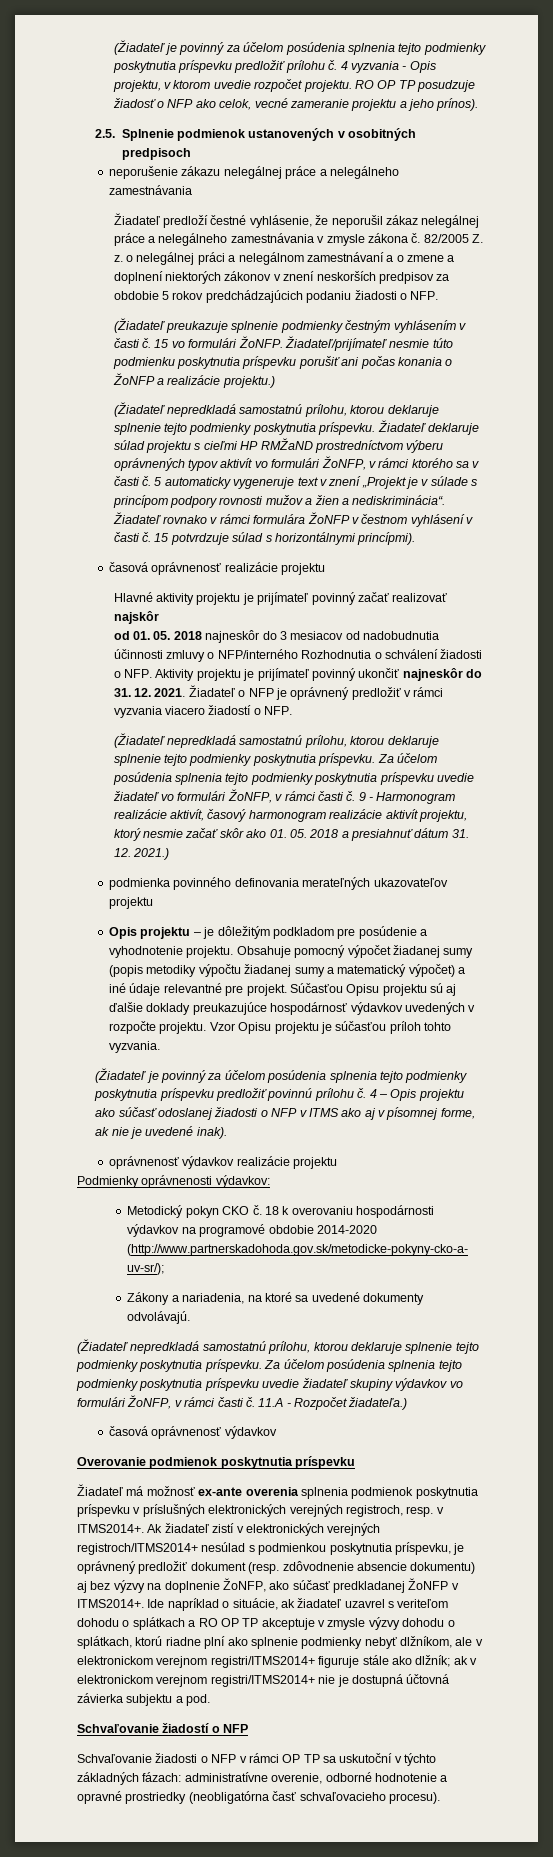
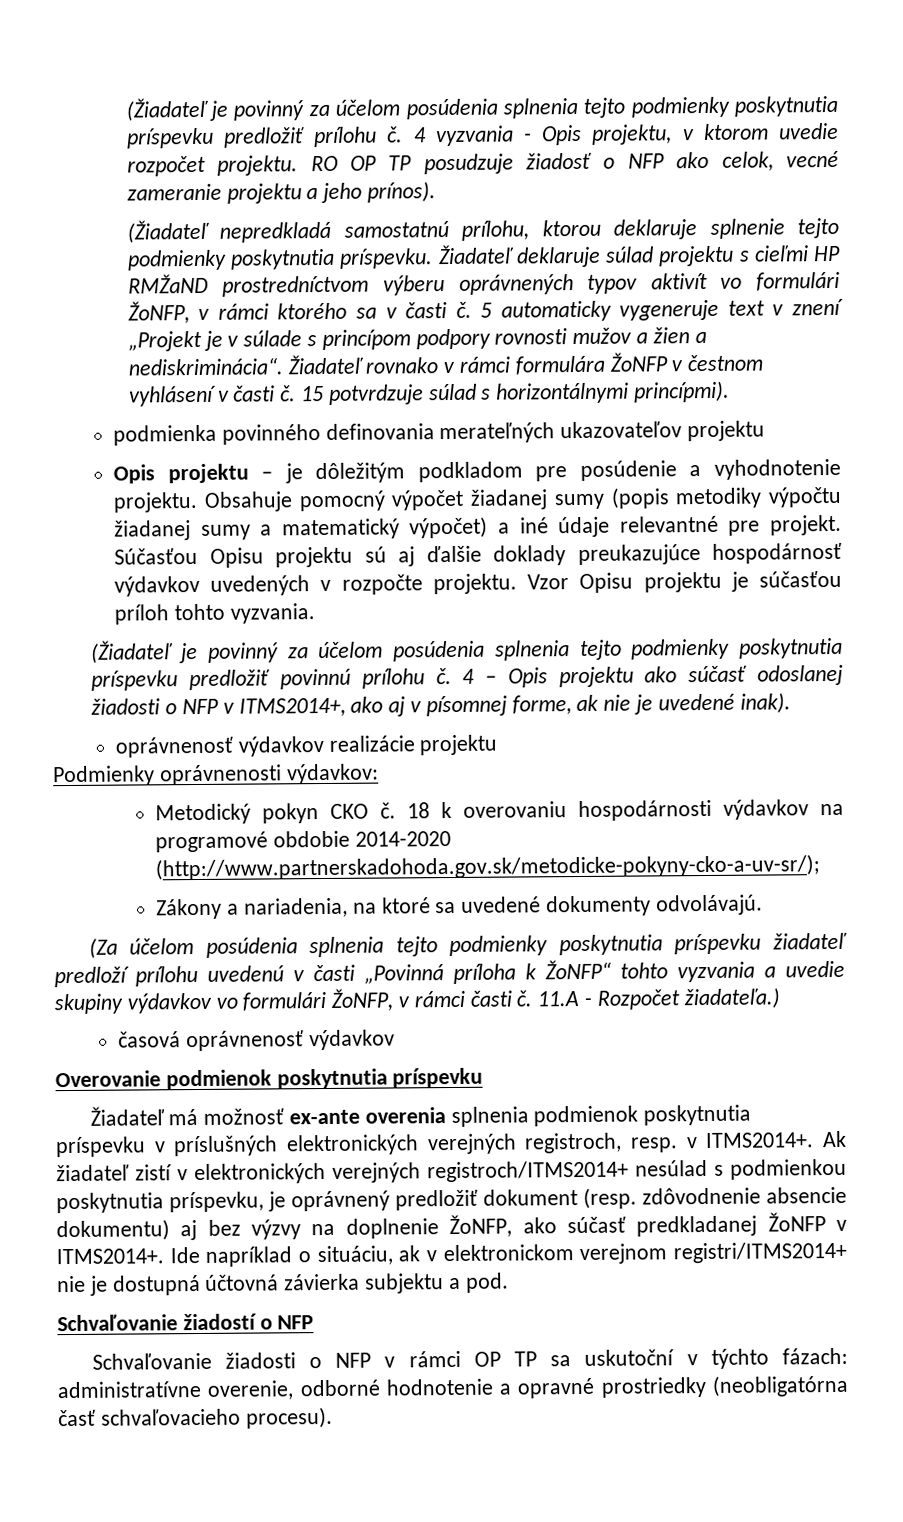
[95,128,417,141] [121,148,191,160] [109,166,399,179] [109,185,193,195] [113,213,480,228] [113,233,484,246] [113,252,455,265] [113,271,450,284] [113,290,439,303] [113,318,466,333] [113,336,453,351] [112,356,453,369] [112,373,275,388] // 2.5. Splnenie podmienok ustanovených v osobitných predpisoch // neporušenie zákazu nelegálnej práce a nelegálneho zamestnávania // Žiadateľ predloží čestné vyhlásenie, že neporušil zákaz nelegálnej práce a nelegálneho zamestnávania v zmysle zákona č. 82/2005 Z. z. o nelegálnej práci a nelegálnom zamestnávaní a o zmene a doplnení niektorých zákonov v znení neskorších predpisov za obdobie 5 rokov predchádzajúcich podaniu žiadosti o NFP. // (Žiadateľ preukazuje splnenie podmienky čestným vyhlásením v časti č. 15 vo formulári ŽoNFP. Žiadateľ/prijímateľ nesmie túto podmienku poskytnutia príspevku porušiť ani počas konania o ŽoNFP a realizácie projektu.) -> (436, 192) none
[109,562,326,575] [113,592,448,605] [113,611,159,624] [113,630,440,643] [113,649,483,662] [113,668,483,681] [113,685,444,700] [113,705,293,718] [113,733,439,748] [113,753,437,766] [112,772,474,785] [112,789,456,804] [113,809,467,822] [113,828,469,841] [113,848,170,860] // časová oprávnenosť realizácie projektu // Hlavné aktivity projektu je prijímateľ povinný začať realizovať najskôr // od 01. 05. 2018 najneskôr do 3 mesiacov od nadobudnutia účinnosti zmluvy o NFP/interného Rozhodnutia o schválení žiadosti o NFP. Aktivity projektu je prijímateľ povinný ukončiť najneskôr do 31. 12. 2021. Žiadateľ o NFP je oprávnený predložiť v rámci vyzvania viacero žiadostí o NFP. // (Žiadateľ nepredkladá samostatnú prílohu, ktorou deklaruje splnenie tejto podmienky poskytnutia príspevku. Za účelom posúdenia splnenia tejto podmienky poskytnutia príspevku uvedie žiadateľ vo formulári ŽoNFP, v rámci časti č. 9 - Harmonogram realizácie aktivít, časový harmonogram realizácie aktivít projektu, ktorý nesmie začať skôr ako 01. 05. 2018 a presiahnuť dátum 31. 12. 2021.) -> (731, 391) none
[308,1108,339,1117] ITMS -> [238,697,346,717] ITMS2014+,
[77,1339,479,1354] [76,1359,462,1372] [76,1378,348,1391] (Žiadateľ nepredkladá samostatnú prílohu, ktorou deklaruje splnenie tejto podmienky poskytnutia príspevku. Za účelom posúdenia splnenia tejto podmienky poskytnutia príspevku uvedie žiadateľ -> [88,932,847,959] [54,959,845,988] (Za účelom posúdenia splnenia tejto podmienky poskytnutia príspevku žiadateľ predloží prílohu uvedenú v časti „Povinná príloha k ŽoNFP“ tohto vyzvania a uvedie
[232,1598,449,1610] [77,1617,455,1630] [77,1636,483,1649] [77,1655,451,1668] situácie, ak žiadateľ uzavrel s veriteľom dohodu o splátkach a RO OP TP akceptuje v zmysle výzvy dohodu o splátkach, ktorú riadne plní ako splnenie podmienky nebyť dlžníkom, ale v elektronickom verejnom registri/ITMS2014+ figuruje stále ako dlžník; -> [316,1245,393,1266] situáciu,
[77,1772,139,1785] základných -> (769, 1358) none

